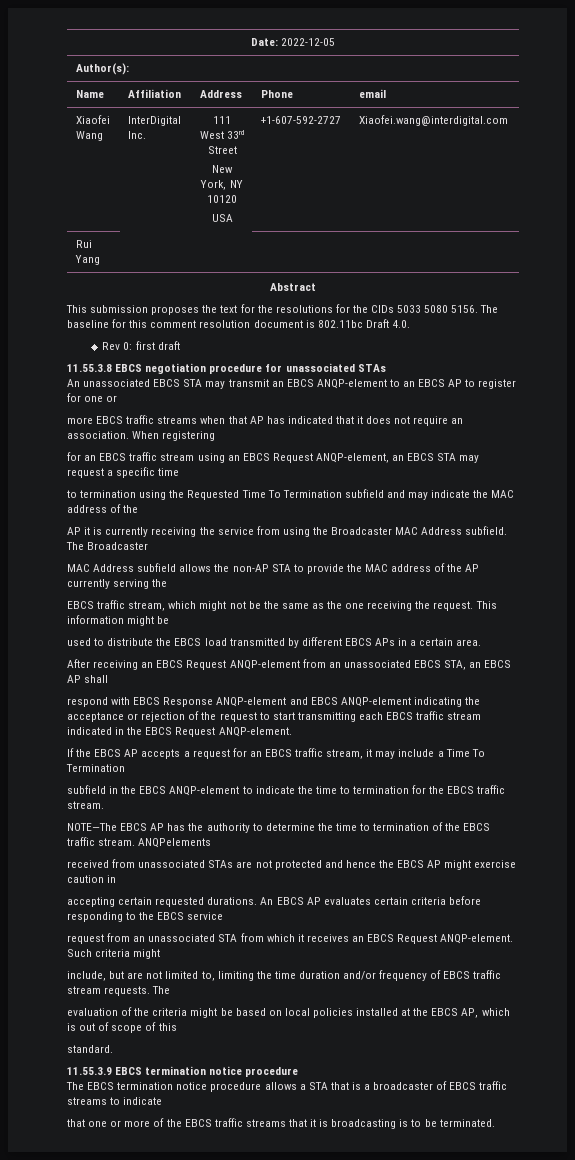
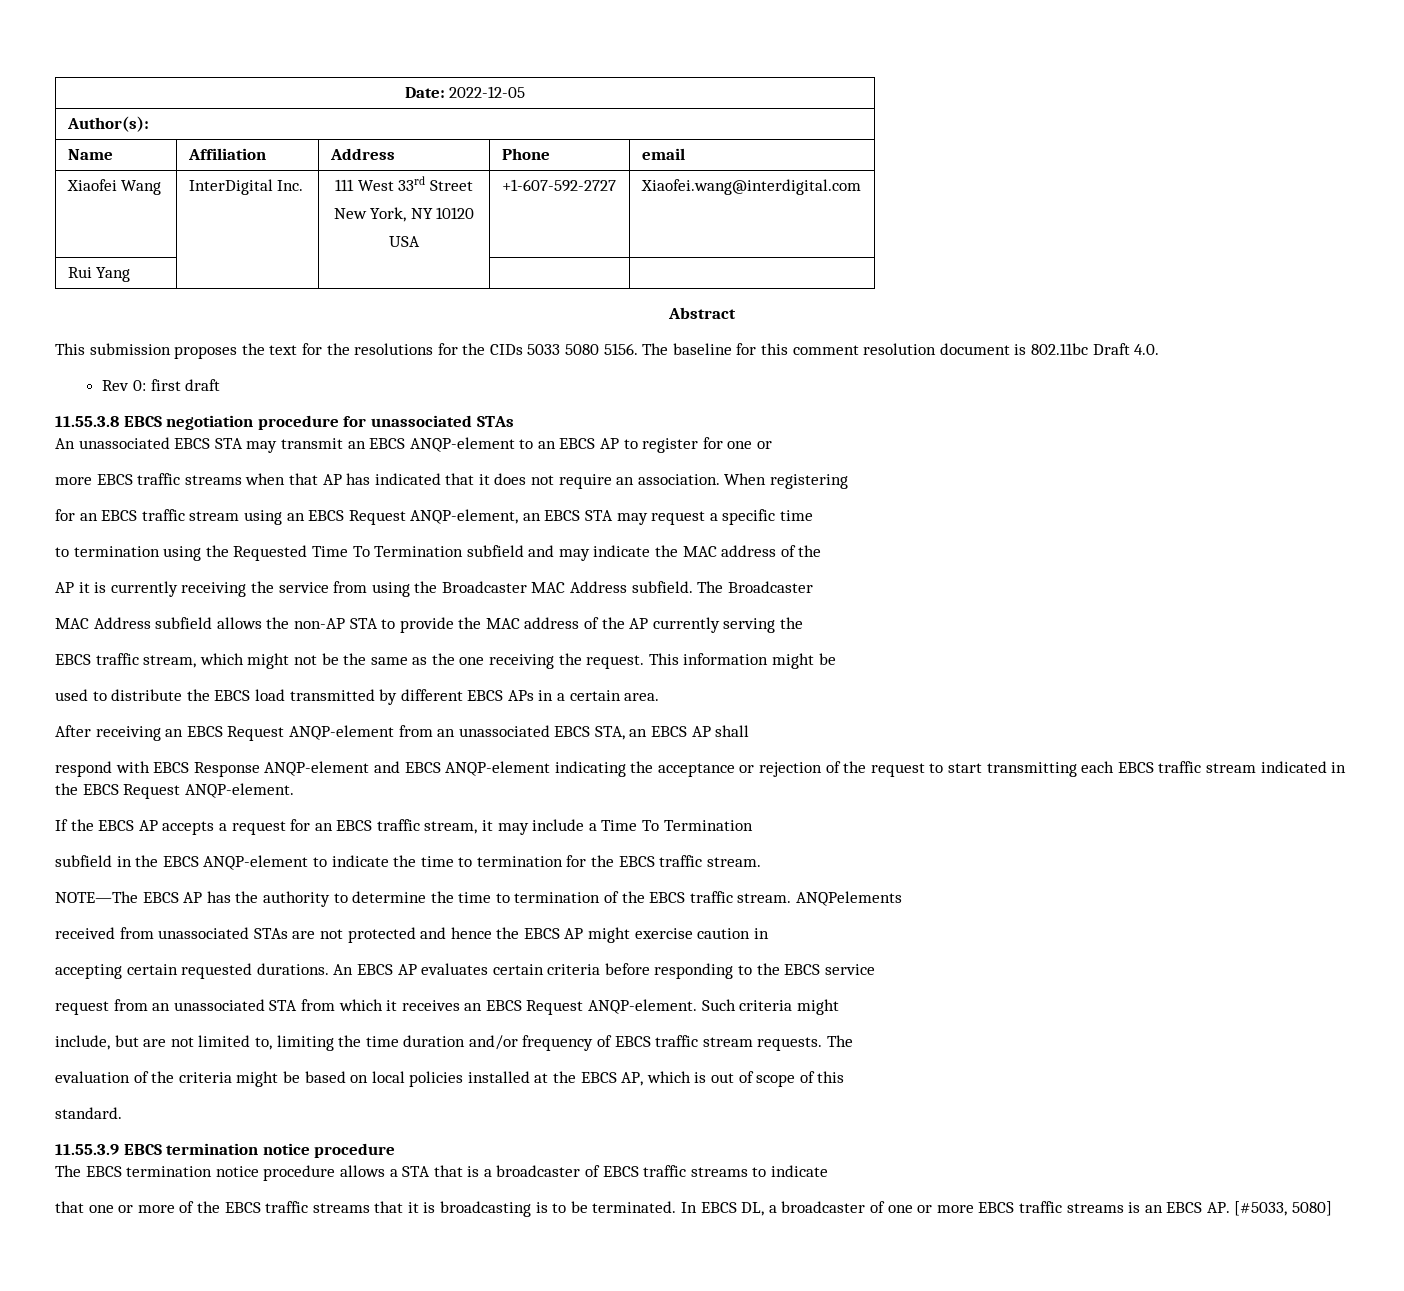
(495, 1123) none -> [681,1201,1333,1216] In EBCS DL, a broadcaster of one or more EBCS traffic streams is an EBCS AP. [#5033, 5080]

